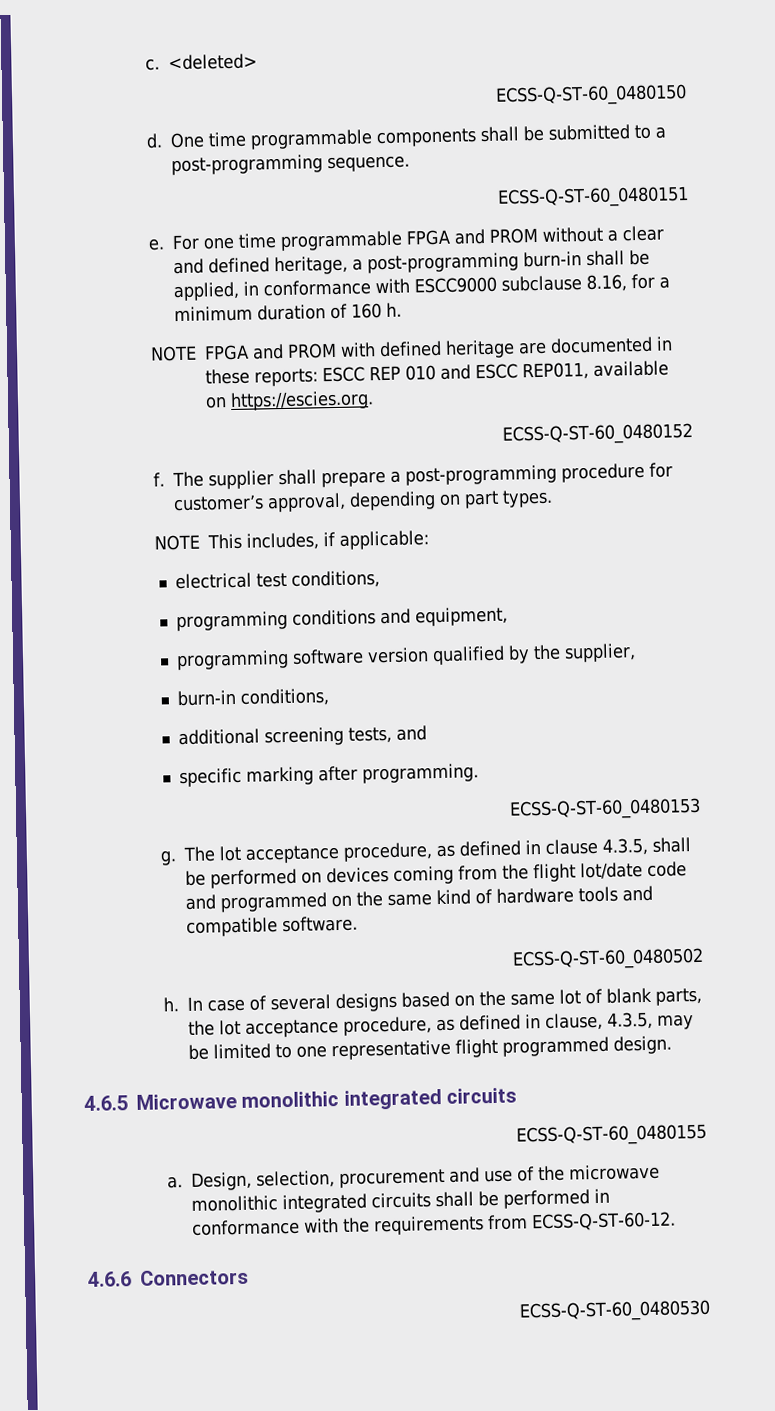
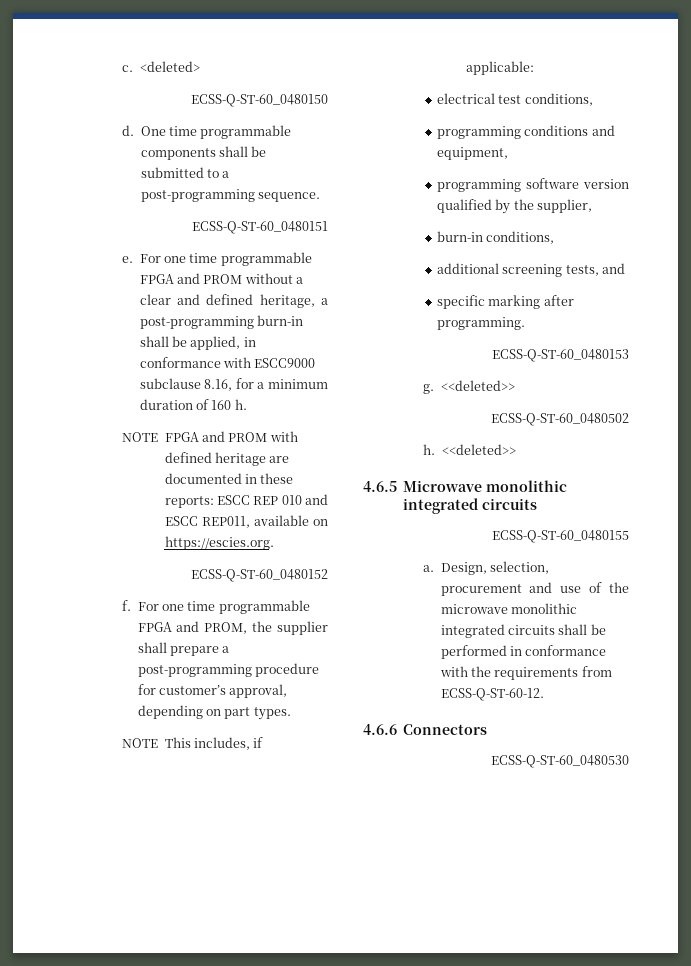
[172,471,205,488] The -> [137,600,310,614] [137,621,273,634] For one time programmable FPGA and PROM, the
[182,837,691,864] [184,861,687,889] [184,885,653,913] [185,915,358,937] [512,947,705,971] [162,987,702,1013] [187,1011,694,1038] [187,1035,672,1061] The lot acceptance procedure, as defined in clause 4.3.5, shall be performed on devices coming from the flight lot/date code and programmed on the same kind of hardware tools and compatible software. // ECSS-Q-ST-60_0480502 // h. In case of several designs based on the same lot of blank parts, the lot acceptance procedure, as defined in clause, 4.3.5, may be limited to one representative flight programmed design. -> [440,380,515,391] [491,413,629,426] [423,444,516,455] <<deleted>> // ECSS-Q-ST-60_0480502 // h. <<deleted>>

